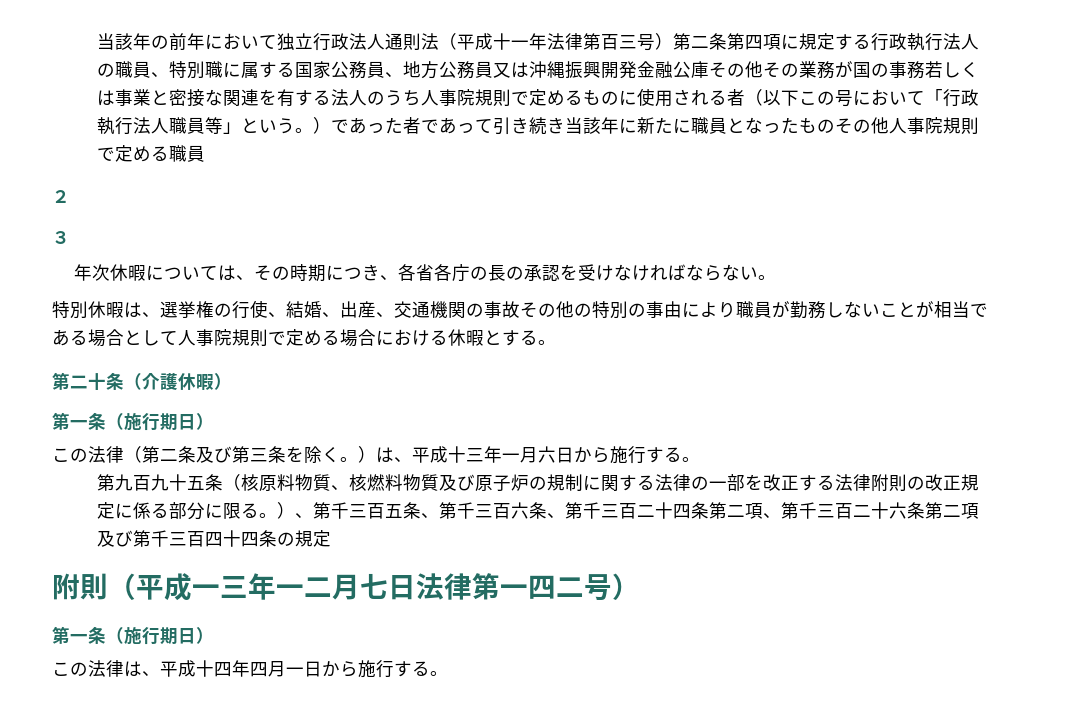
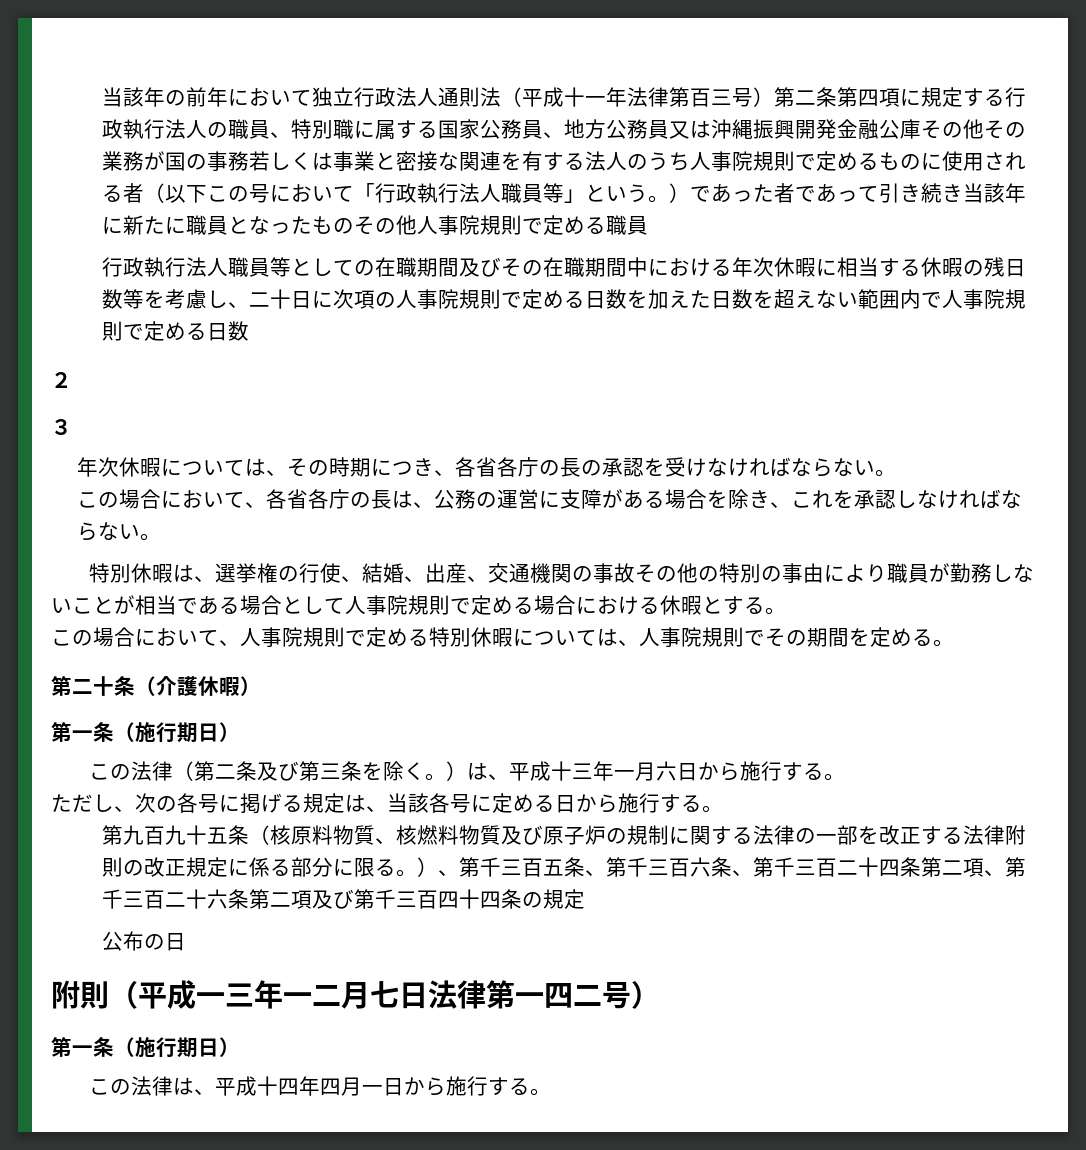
(205, 153) none -> [102,257,1027,277] [102,289,1027,309] [102,321,250,341] // 行政執行法人職員等としての在職期間及びその在職期間中における年次休暇に相当する休暇の残日数等を考慮し、二十日に次項の人事院規則で定める日数を加えた日数を超えない範囲内で人事院規則で定める日数
(777, 277) none -> [76,489,1022,509] [76,522,161,541] // この場合において、各省各庁の長は、公務の運営に支障がある場合を除き、これを承認しなければならない。
(556, 342) none -> [51,627,954,647] // この場合において、人事院規則で定める特別休暇については、人事院規則でその期間を定める。
(700, 459) none -> [51,793,723,814] // ただし、次の各号に掲げる規定は、当該各号に定める日から施行する。
(331, 538) none -> [102,931,187,951] // 公布の日

